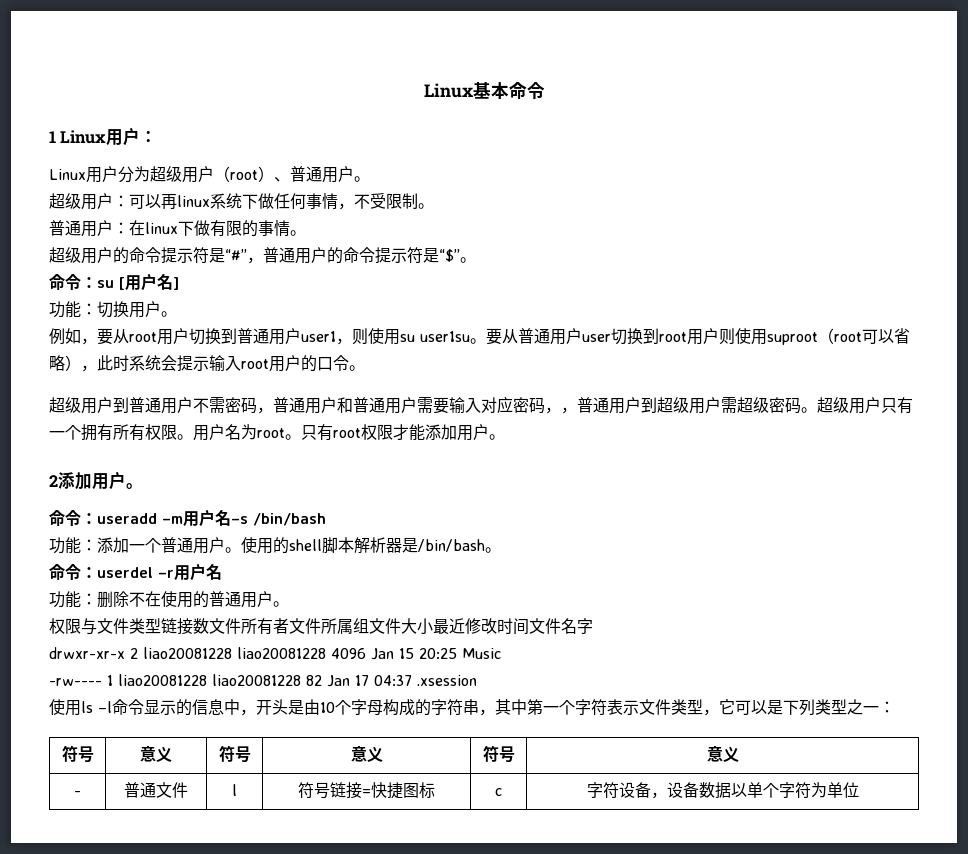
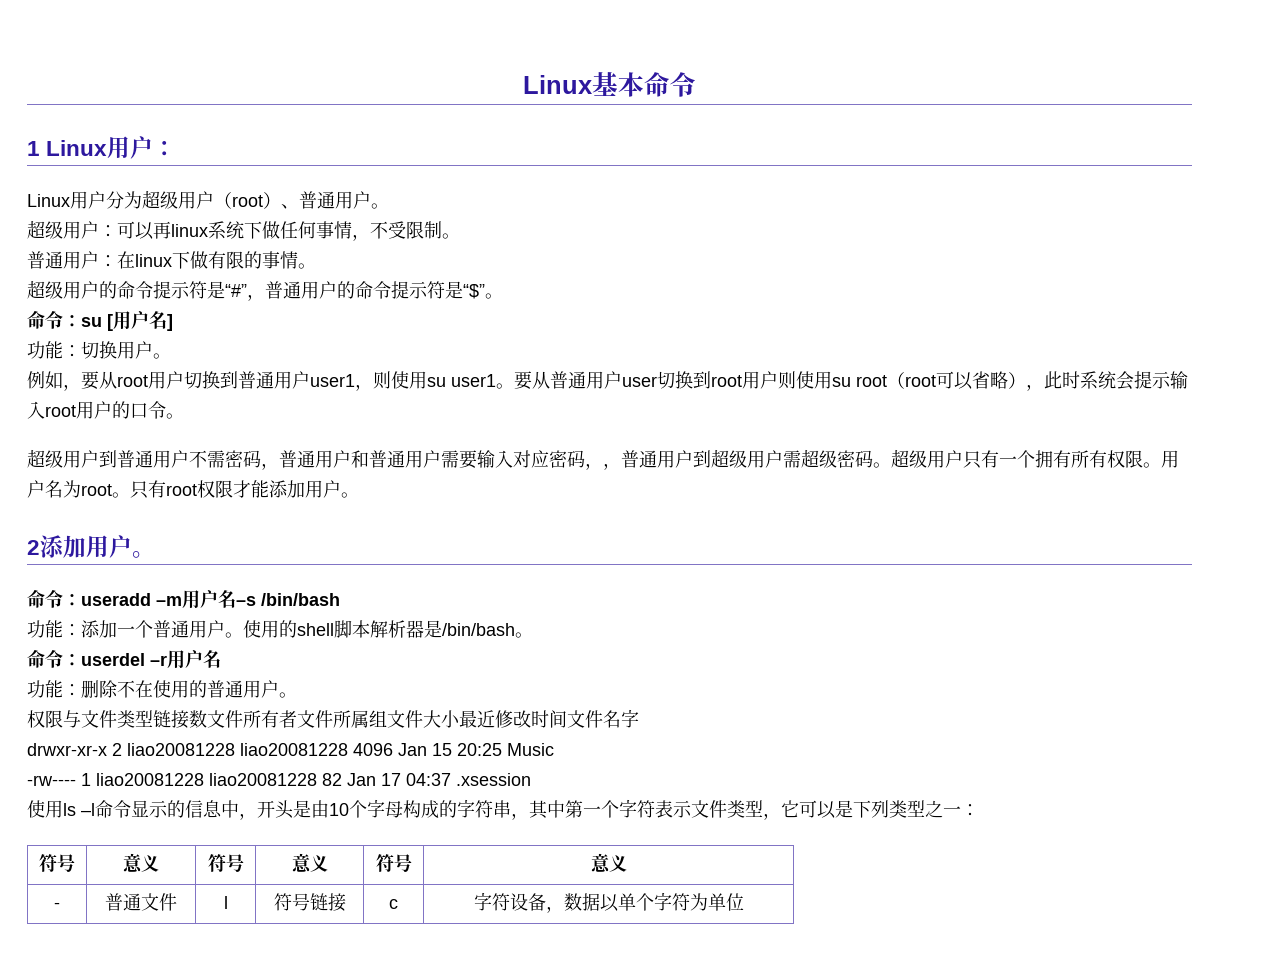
[420,331,470,342] user1su -> [451,374,496,387] user1
[767,332,818,345] suproot -> [832,375,887,387] su root
[362,782,435,799] =快捷图标 -> (346, 902) none
[666,782,699,798] 设备 -> (564, 909) none

